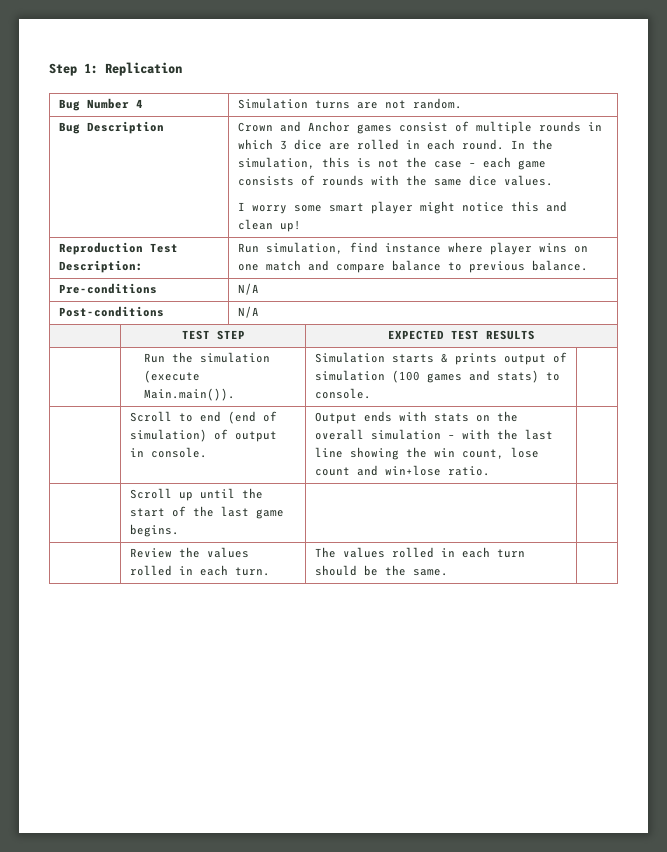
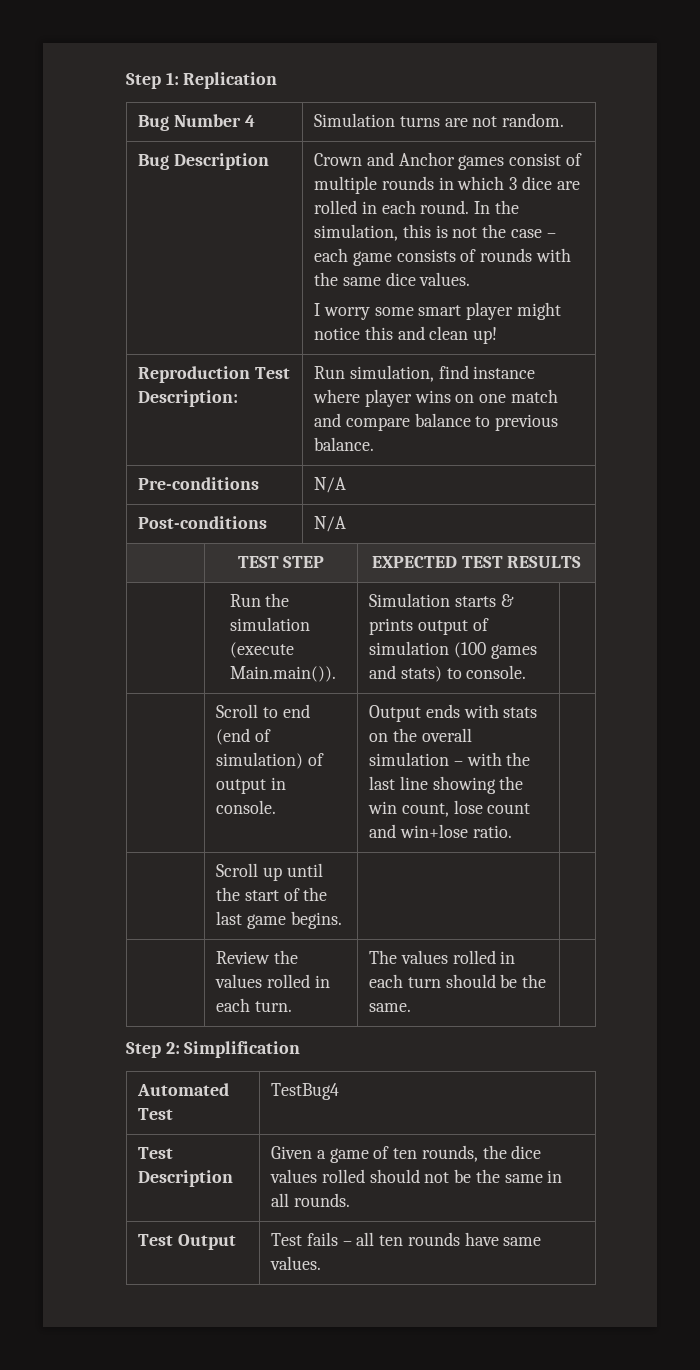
(448, 572) none -> [126,1041,301,1058] [137,1083,230,1096] [138,1108,174,1120] [271,1083,340,1100] [138,1147,174,1159] [138,1170,234,1187] [271,1145,542,1163] [270,1169,563,1183] [271,1193,350,1207] [138,1234,236,1250] [271,1232,542,1246] [270,1256,322,1270] // Step 2: Simplification // Automated Test | TestBug4 // Test Description | Given a game of ten rounds, the dice values rolled should not be the same in all rounds. // Test Output | Test fails – all ten rounds have same values.

